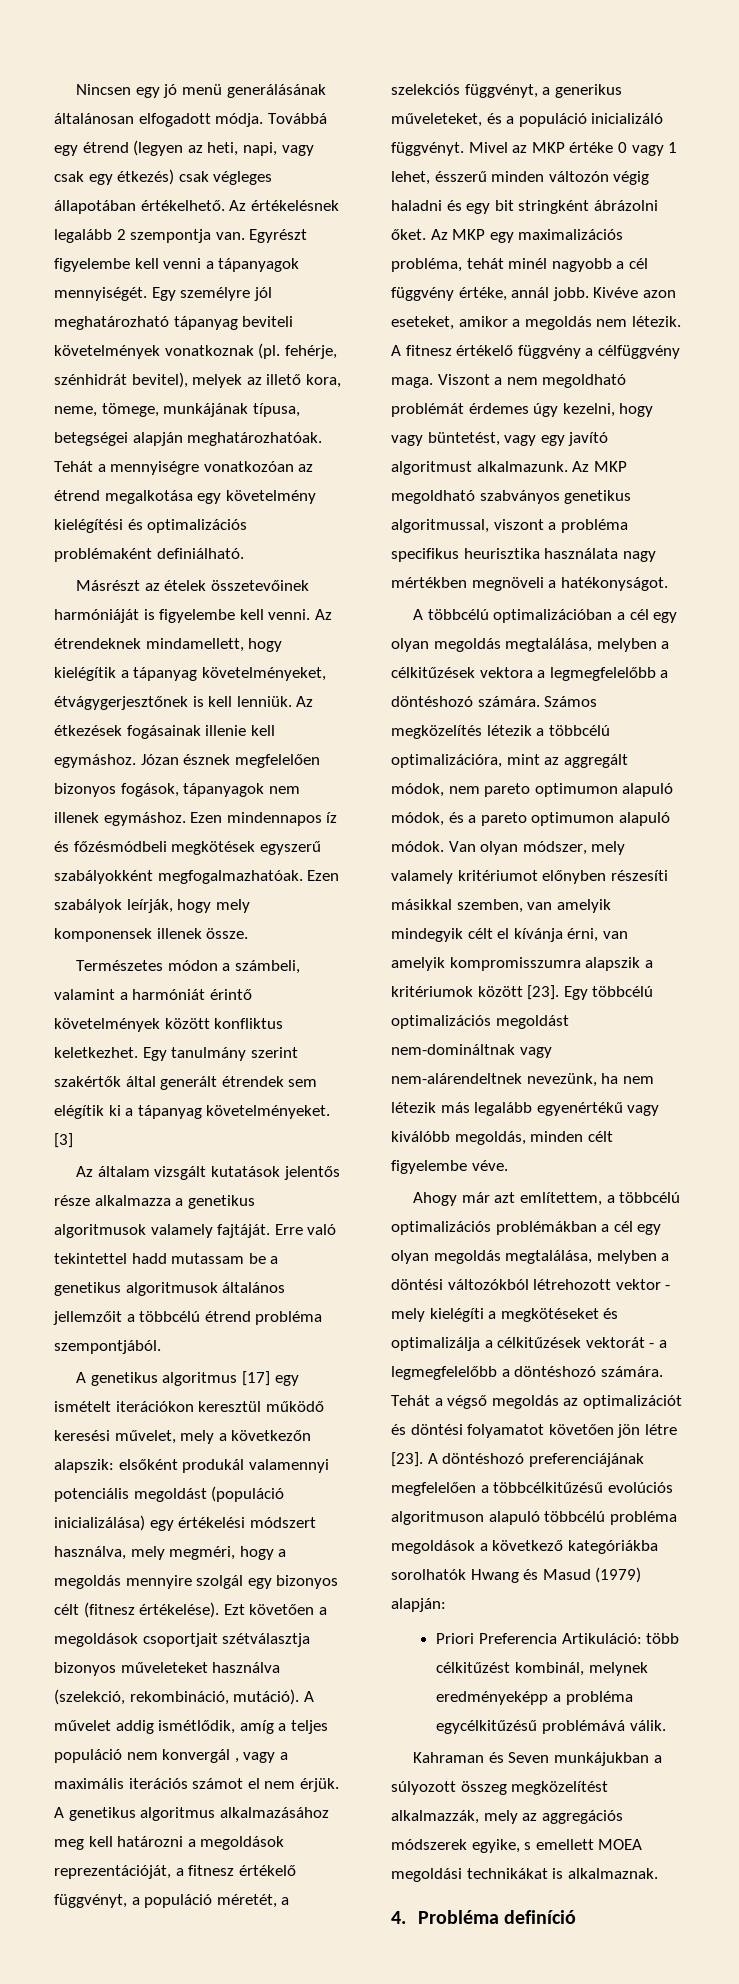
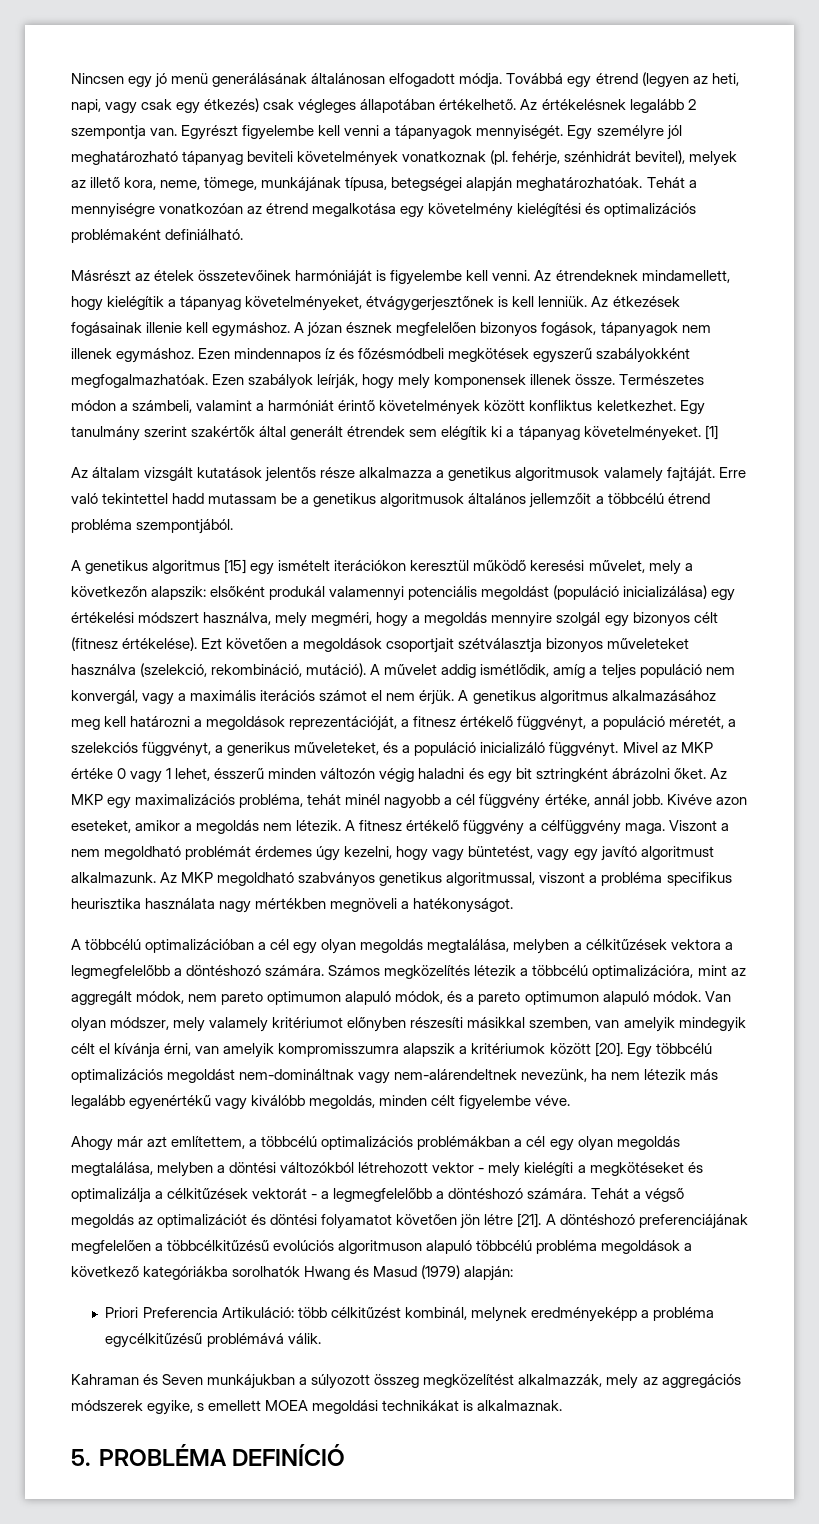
[140,754,179,765] Józan -> [294,322,343,337] A józan
(249, 933) // -> (616, 379) none
[54,1133,73,1148] [3] -> [704,425,718,440] [1]
[242,1371,271,1386] [17] -> [224,559,247,574] [15]
[162,1749,239,1763] konvergál , -> [71,690,138,704] konvergál,
[518,200,590,214] stringként -> [535,768,608,782] sztringként
[527,985,560,1000] [23]. -> [594,1042,623,1057] [20].
[391,1452,423,1467] [23]. -> [517,1213,542,1228] [21].
[391,1910,576,1924] 4. Probléma definíció -> [71,1444,345,1466] 5. PROBLÉMA DEFINÍCIÓ

